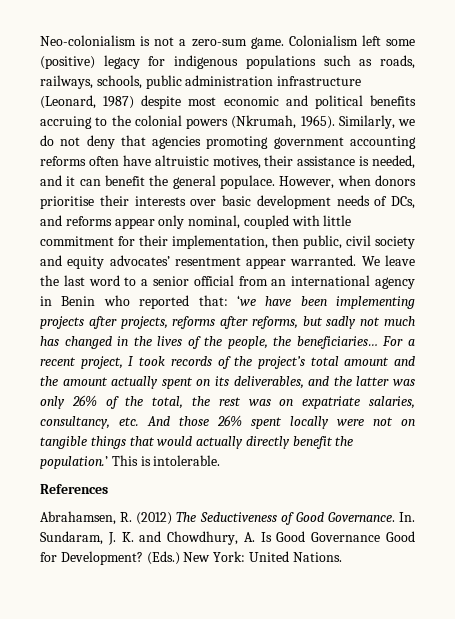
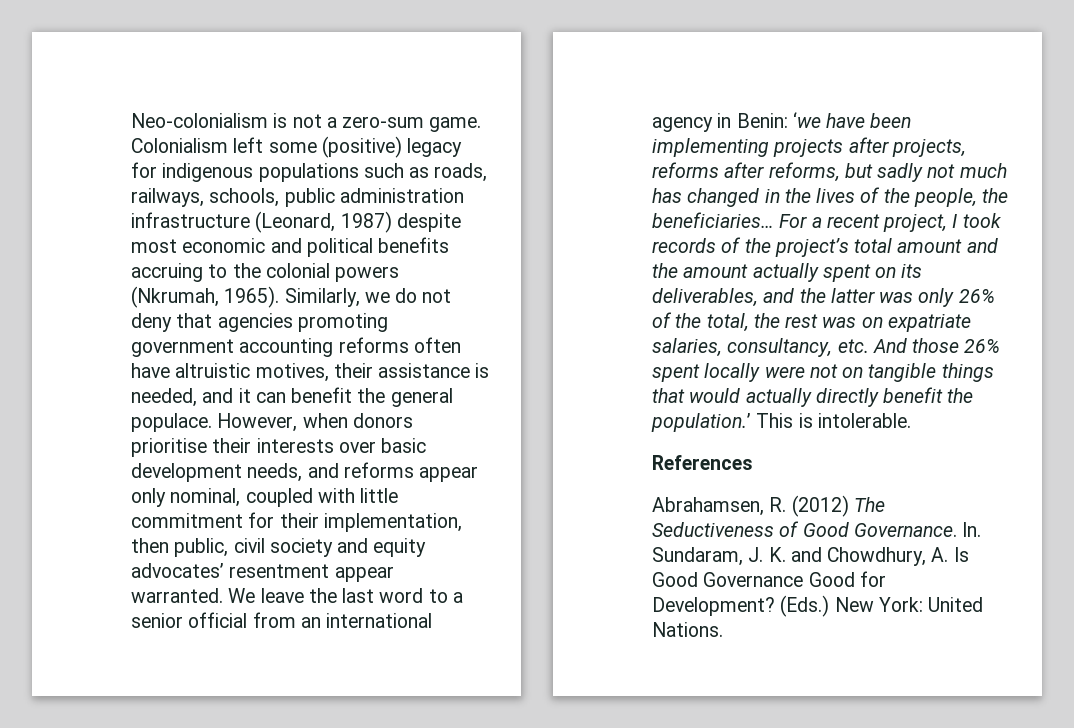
[336,195,415,209] needs of DCs, -> [247,463,303,482] needs,
[61,295,228,309] Benin who reported that: -> [736,113,788,128] Benin:

